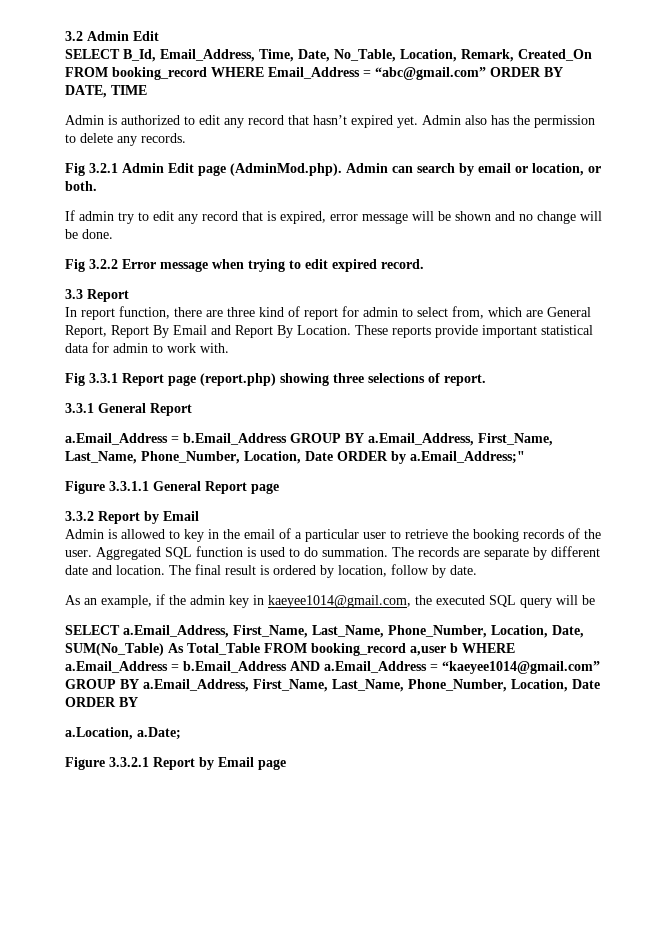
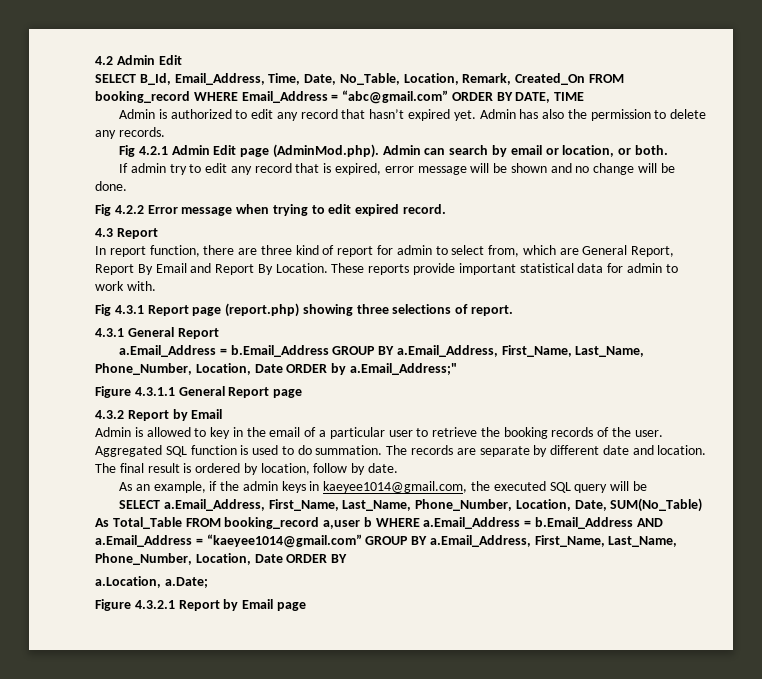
[65,31,83,41] 3.2 -> [95,56,113,65] 4.2
[465,115,509,125] also has -> [519,109,565,119] has also
[89,163,118,173] 3.2.1 -> [138,146,168,155] 4.2.1
[89,259,118,269] 3.2.2 -> [114,205,144,214] 4.2.2
[65,289,83,299] 3.3 -> [95,228,113,237] 4.3
[89,373,118,383] 3.3.1 -> [114,305,144,314] 4.3.1
[65,403,94,413] 3.3.1 -> [95,328,124,337] 4.3.1
[109,481,149,491] 3.3.1.1 -> [134,387,175,396] 4.3.1.1
[65,511,94,521] 3.3.2 -> [95,410,124,419] 4.3.2
[229,595,249,608] key -> [281,481,306,493] keys
[109,757,149,767] 3.3.2.1 -> [134,600,175,609] 4.3.2.1

